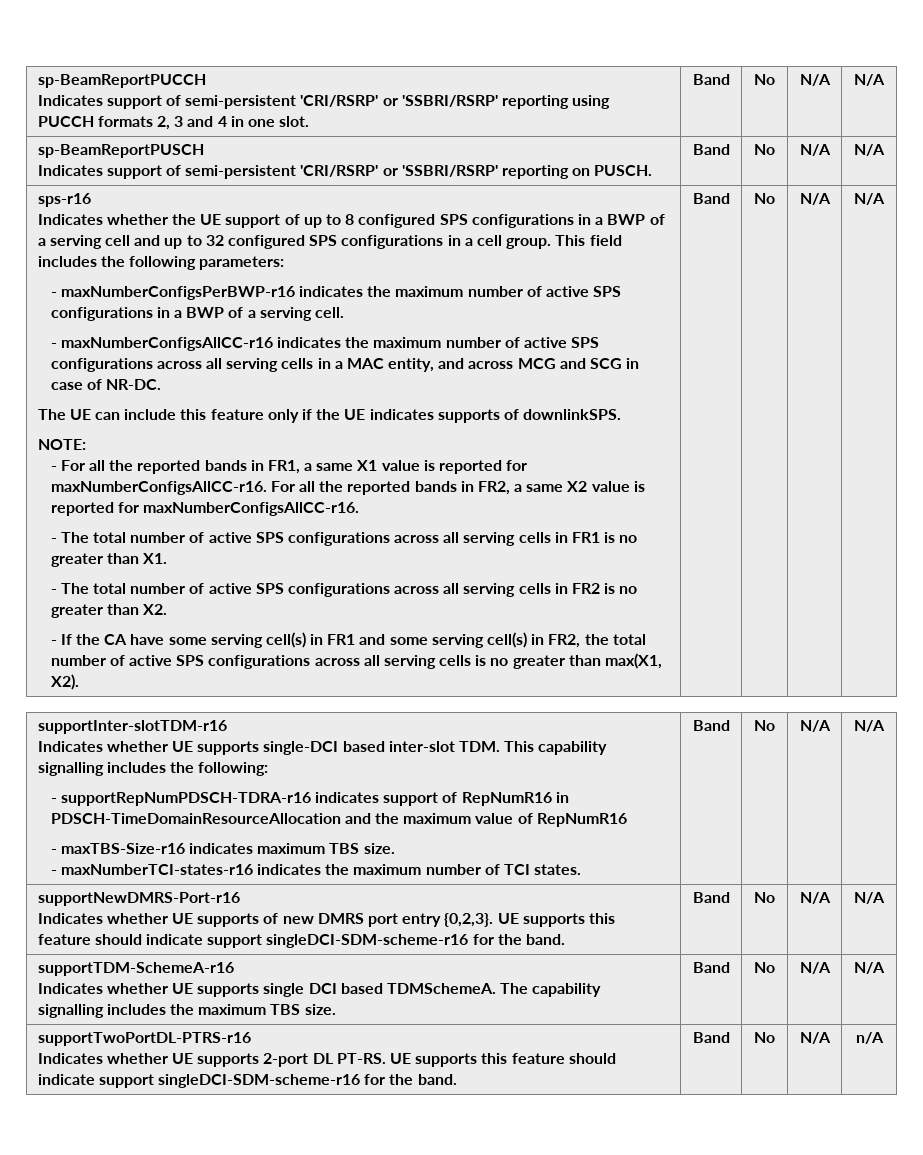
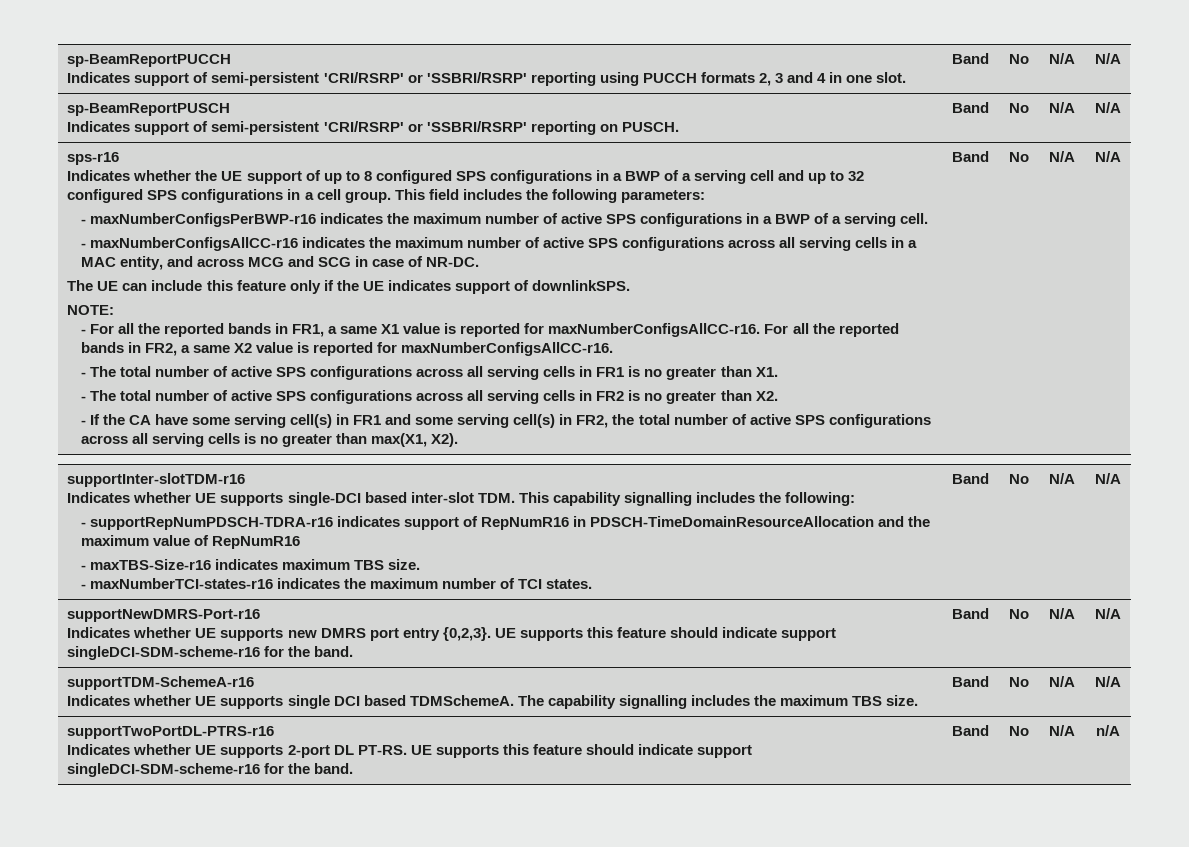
[437,409,500,423] supports -> [454,281,510,294] support
[263,913,279,924] of -> (284, 634) none

